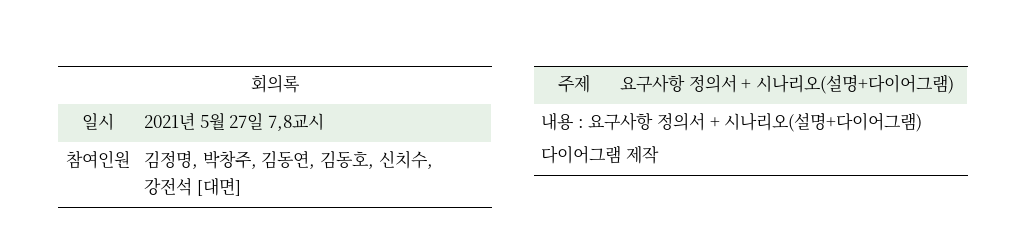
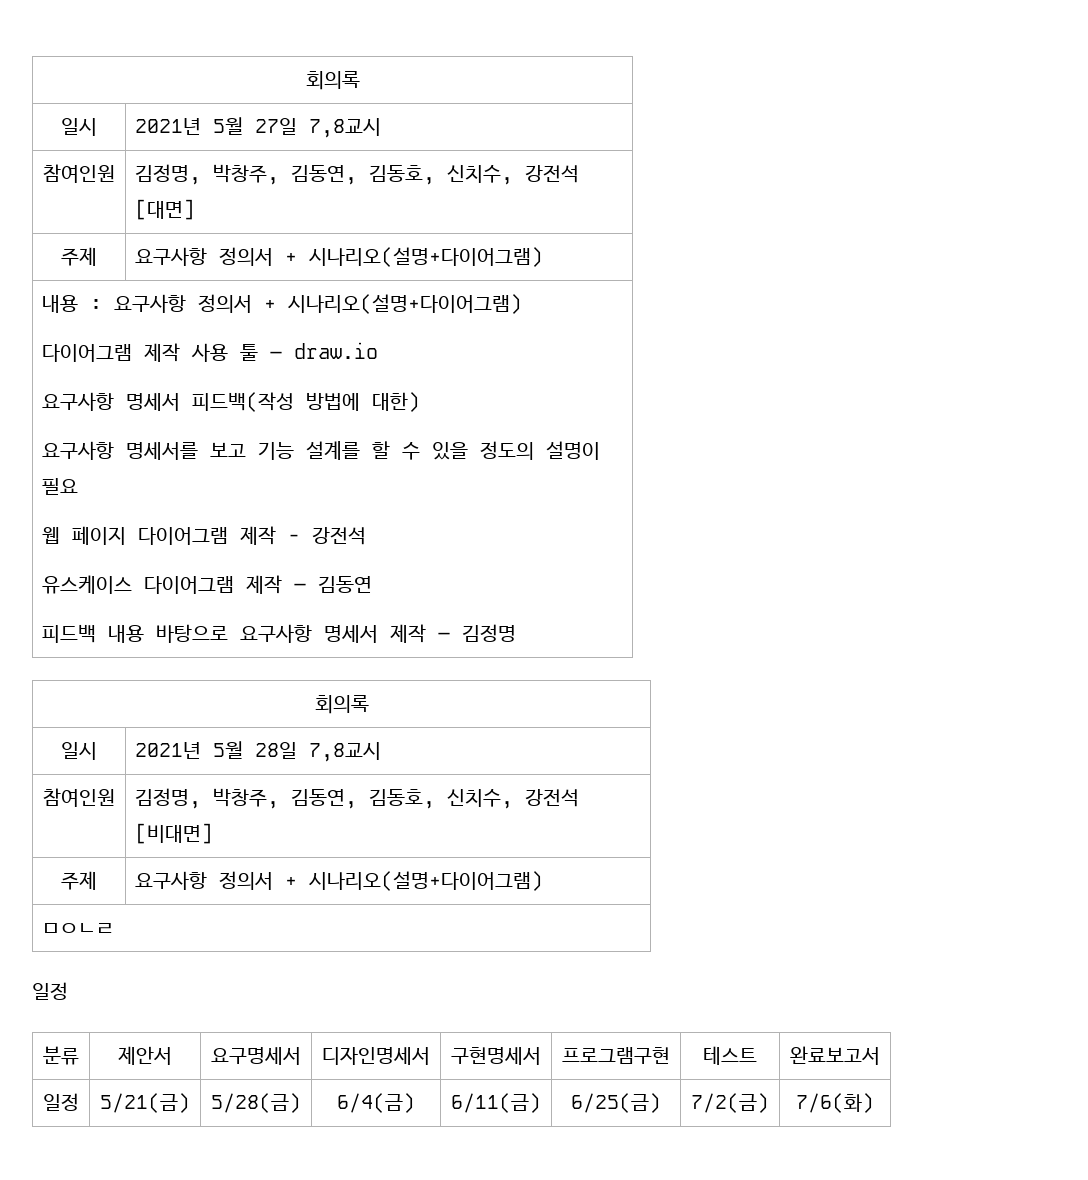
(659, 154) none -> [191,342,379,362] [42,392,421,412] [42,441,601,460] [42,478,79,495] [42,526,367,545] [42,575,373,594] [42,624,517,643] [314,695,369,714] [61,742,97,760] [135,741,382,762] [43,788,115,807] [135,788,580,809] [135,823,214,844] [61,871,97,890] [135,871,544,891] [42,923,115,934] [32,982,68,1000] [43,1046,79,1065] [118,1046,172,1065] [211,1047,301,1065] [322,1047,430,1065] [451,1047,541,1065] [562,1047,670,1064] [703,1046,757,1065] [790,1046,880,1065] [43,1093,79,1111] [100,1093,190,1113] [211,1093,301,1113] [337,1093,415,1113] [451,1093,541,1113] [571,1093,661,1113] [691,1093,769,1113] [796,1093,874,1113] 사용 툴 – draw.io // 요구사항 명세서 피드백(작성 방법에 대한) // 요구사항 명세서를 보고 기능 설계를 할 수 있을 정도의 설명이 필요 // 웹 페이지 다이어그램 제작 - 강전석 // 유스케이스 다이어그램 제작 – 김동연 // 피드백 내용 바탕으로 요구사항 명세서 제작 – 김정명 // 회의록 // 일시 | 2021년 5월 28일 7,8교시 // 참여인원 | 김정명, 박창주, 김동연, 김동호, 신치수, 강전석 [비대면] // 주제 | 요구사항 정의서 + 시나리오(설명+다이어그램) // ㅁㅇㄴㄹ // 일정 // 분류 | 제안서 | 요구명세서 | 디자인명세서 | 구현명세서 | 프로그램구현 | 테스트 | 완료보고서 // 일정 | 5/21(금) | 5/28(금) | 6/4(금) | 6/11(금) | 6/25(금) | 7/2(금) | 7/6(화)

